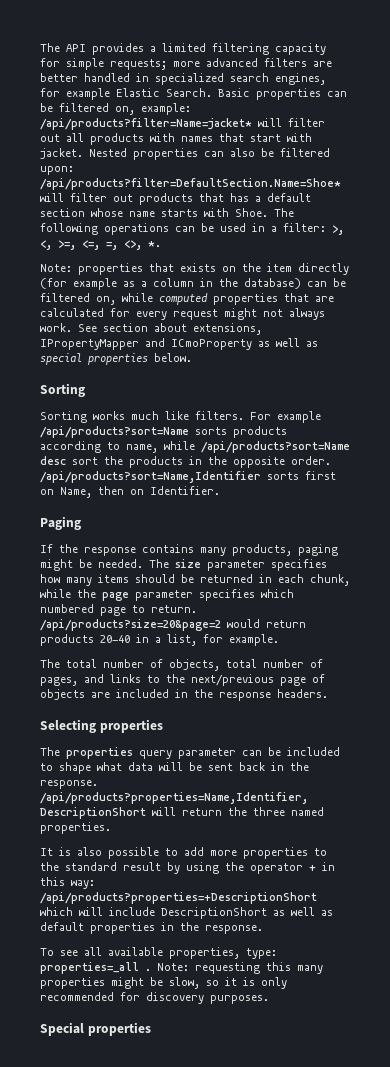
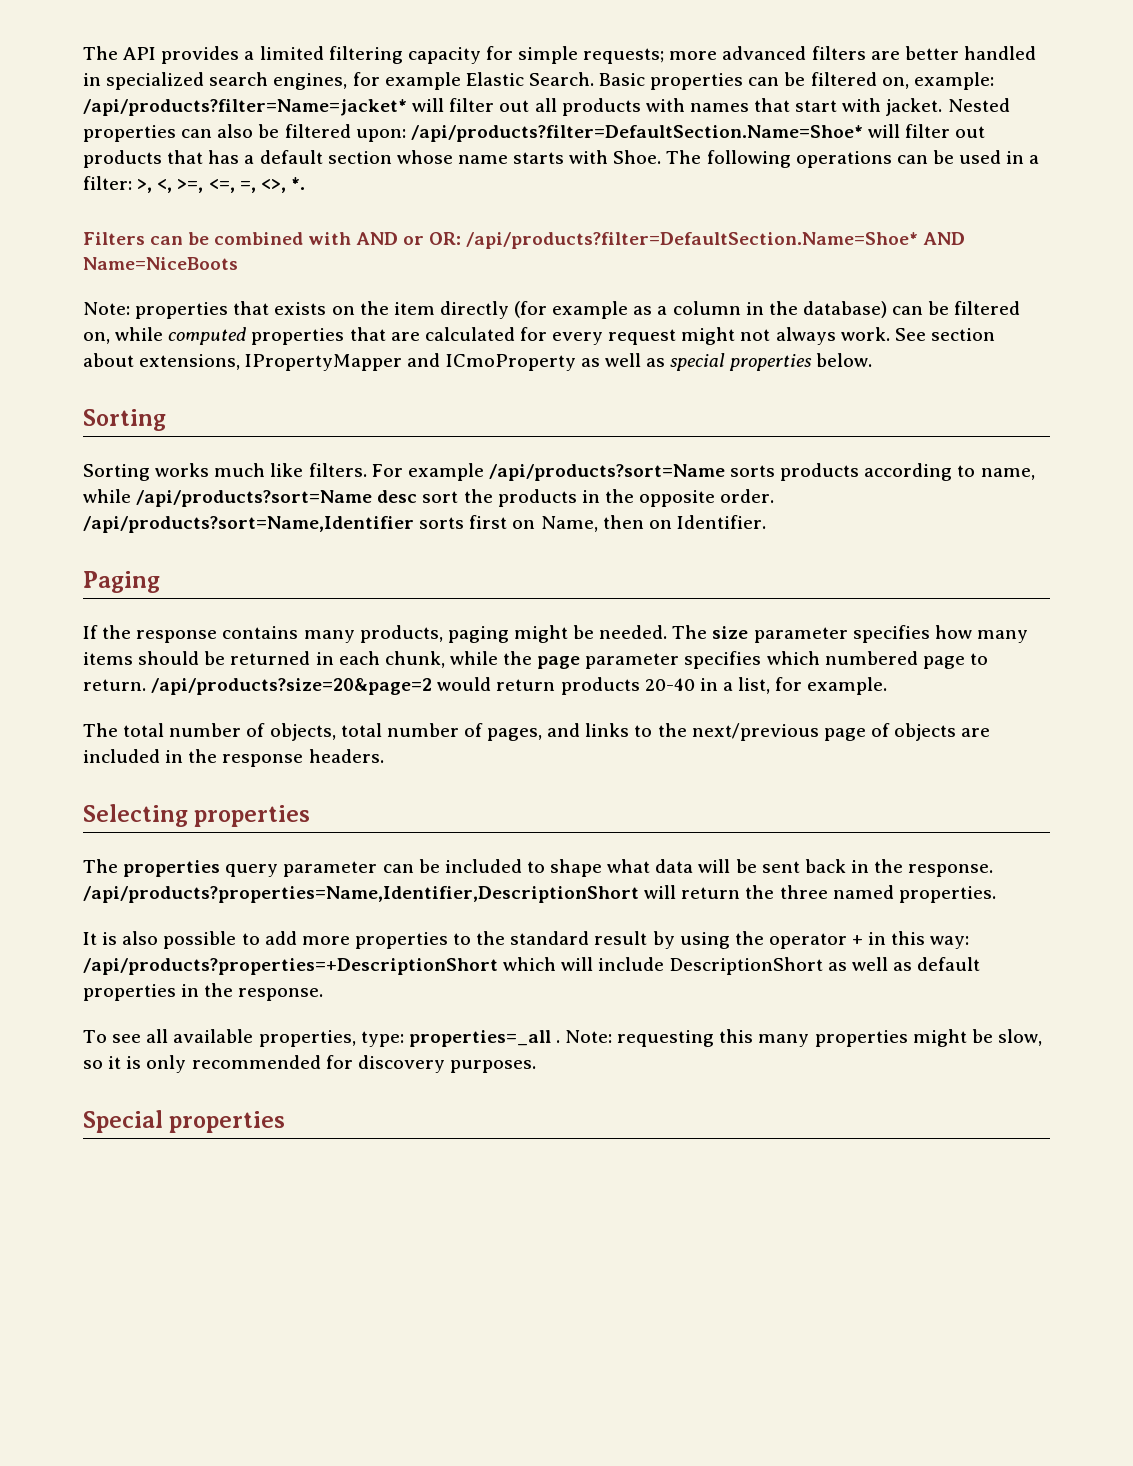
(161, 244) none -> [83,232,966,249] [83,257,238,270] // Filters can be combined with AND or OR: /api/products?filter=DefaultSection.Name=Shoe* AND Name=NiceBoots

